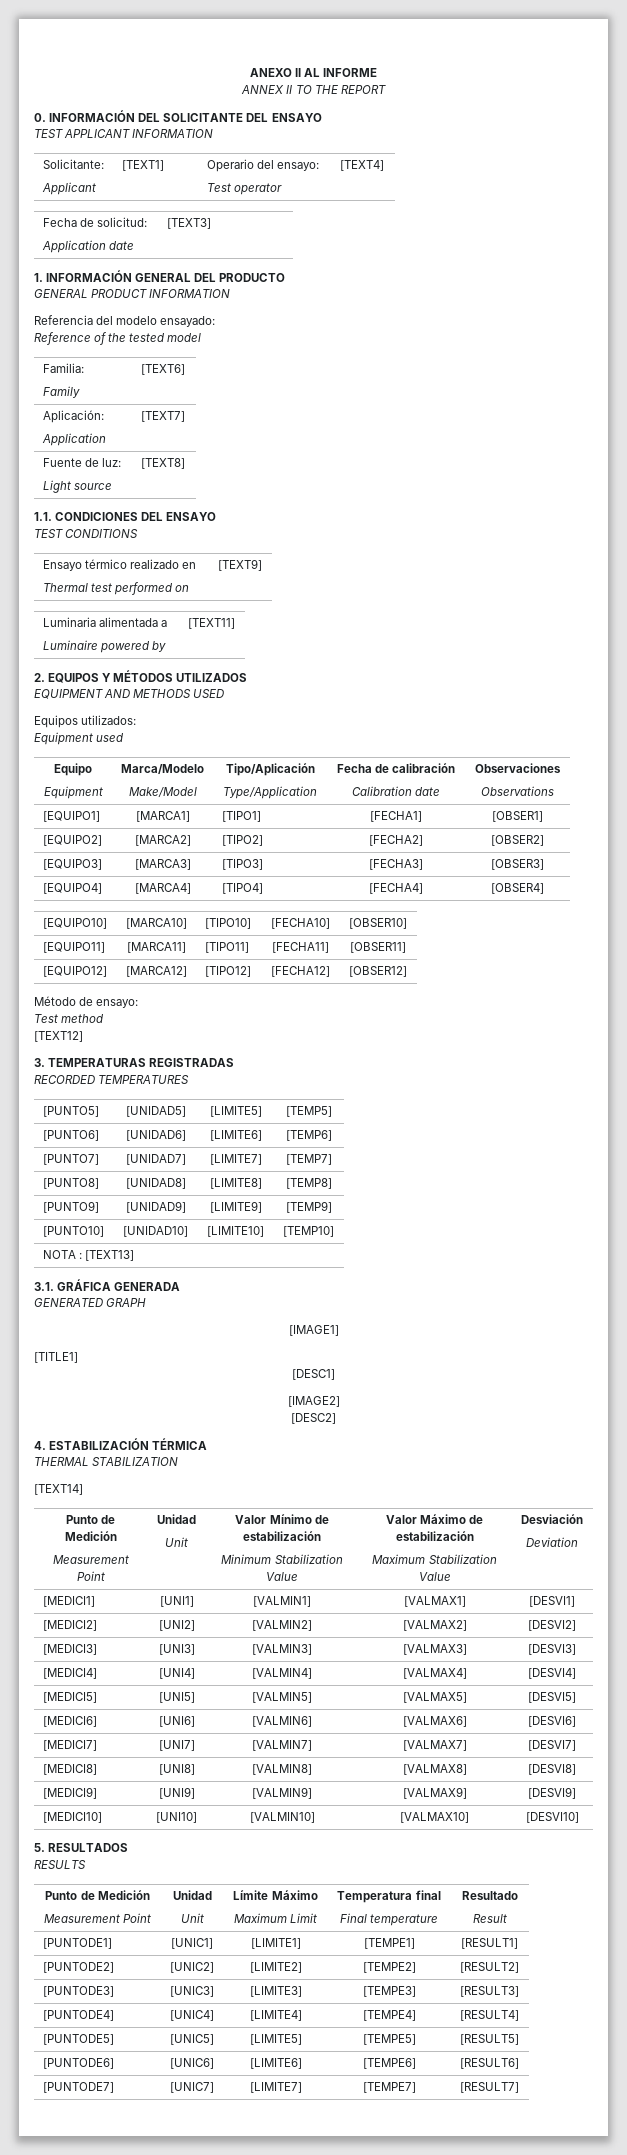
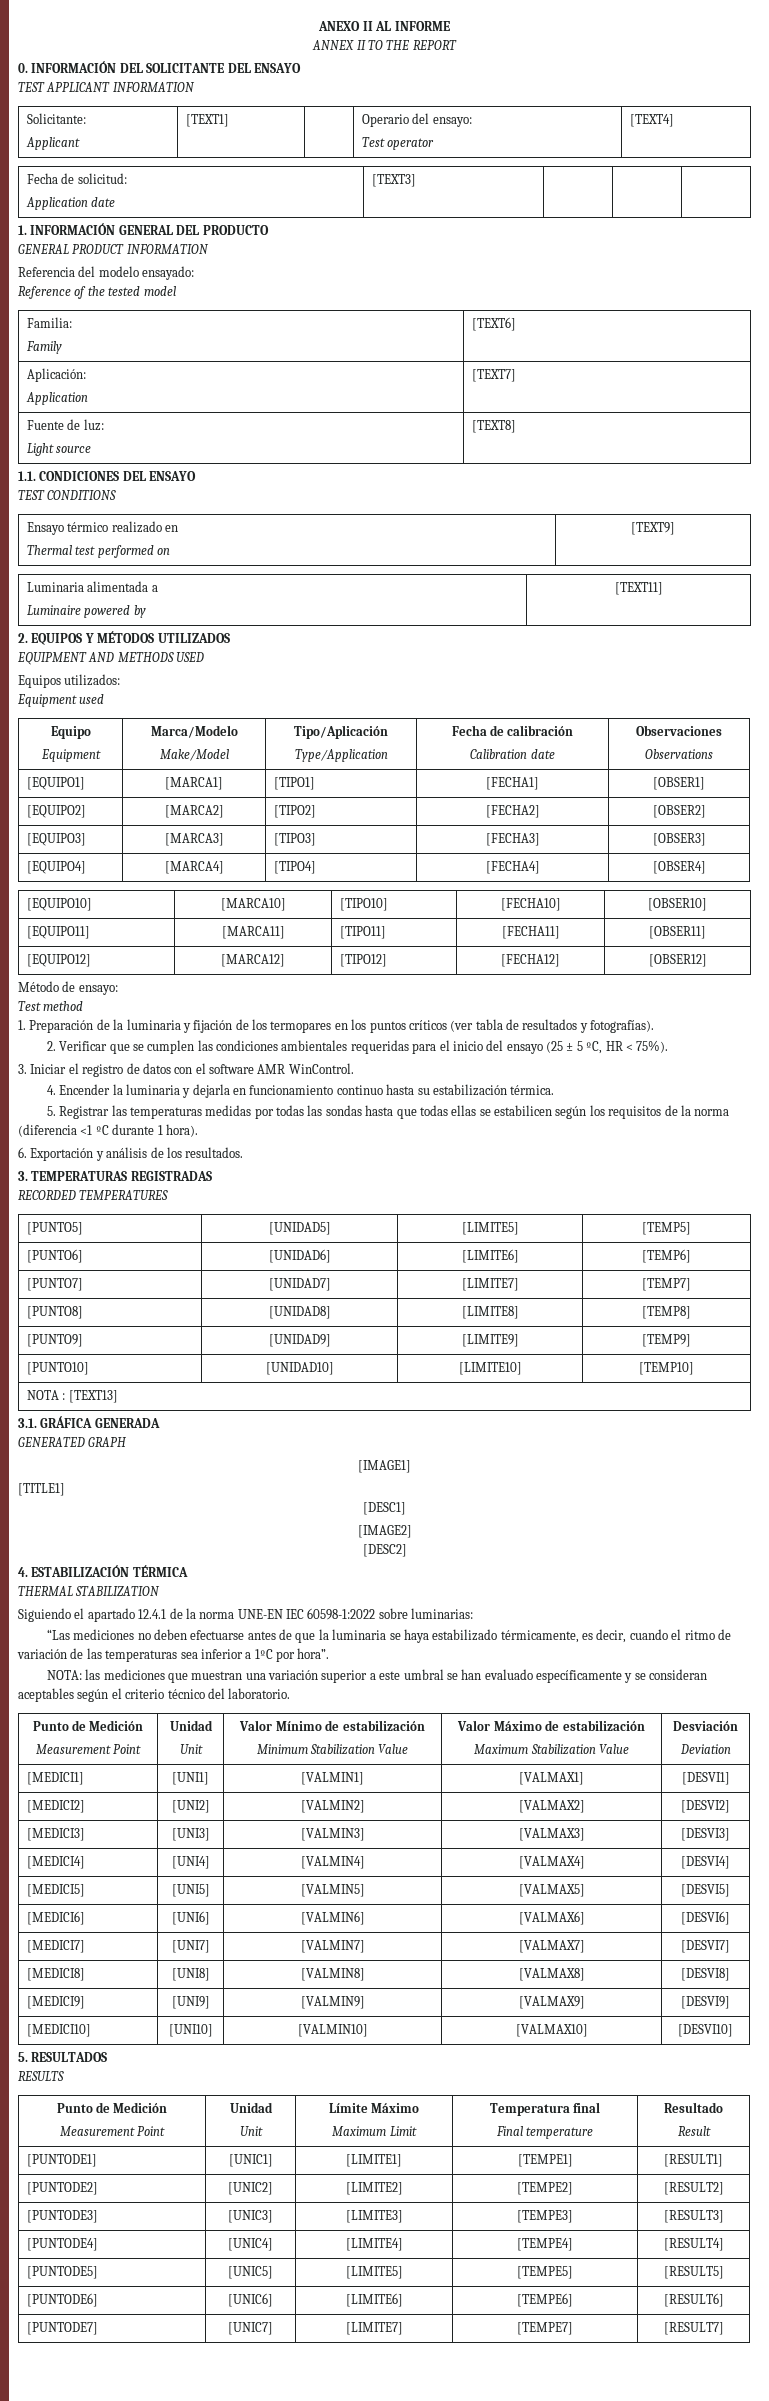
[34,1031,83,1042] [TEXT12] -> [18,1019,655,1033] [46,1040,669,1054] [18,1063,354,1077] [46,1084,555,1098] [46,1105,730,1119] [18,1124,198,1137] [18,1147,244,1161] 1. Preparación de la luminaria y fijación de los termopares en los puntos críticos (ver tabla de resultados y fotografías). // 2. Verificar que se cumplen las condiciones ambientales requeridas para el inicio del ensayo (25 ± 5 ºC, HR < 75%). // 3. Iniciar el registro de datos con el software AMR WinControl. // 4. Encender la luminaria y dejarla en funcionamiento continuo hasta su estabilización térmica. // 5. Registrar las temperaturas medidas por todas las sondas hasta que todas ellas se estabilicen según los requisitos de la norma (diferencia <1 ºC durante 1 hora). // 6. Exportación y análisis de los resultados.
[34,1484,83,1495] [TEXT14] -> [18,1608,474,1622] [46,1629,731,1643] [17,1648,330,1662] [46,1669,708,1683] [18,1688,291,1702] Siguiendo el apartado 12.4.1 de la norma UNE-EN IEC 60598-1:2022 sobre luminarias: // “Las mediciones no deben efectuarse antes de que la luminaria se haya estabilizado térmicamente, es decir, cuando el ritmo de variación de las temperaturas sea inferior a 1ºC por hora”. // NOTA: las mediciones que muestran una variación superior a este umbral se han evaluado específicamente y se consideran aceptables según el criterio técnico del laboratorio.

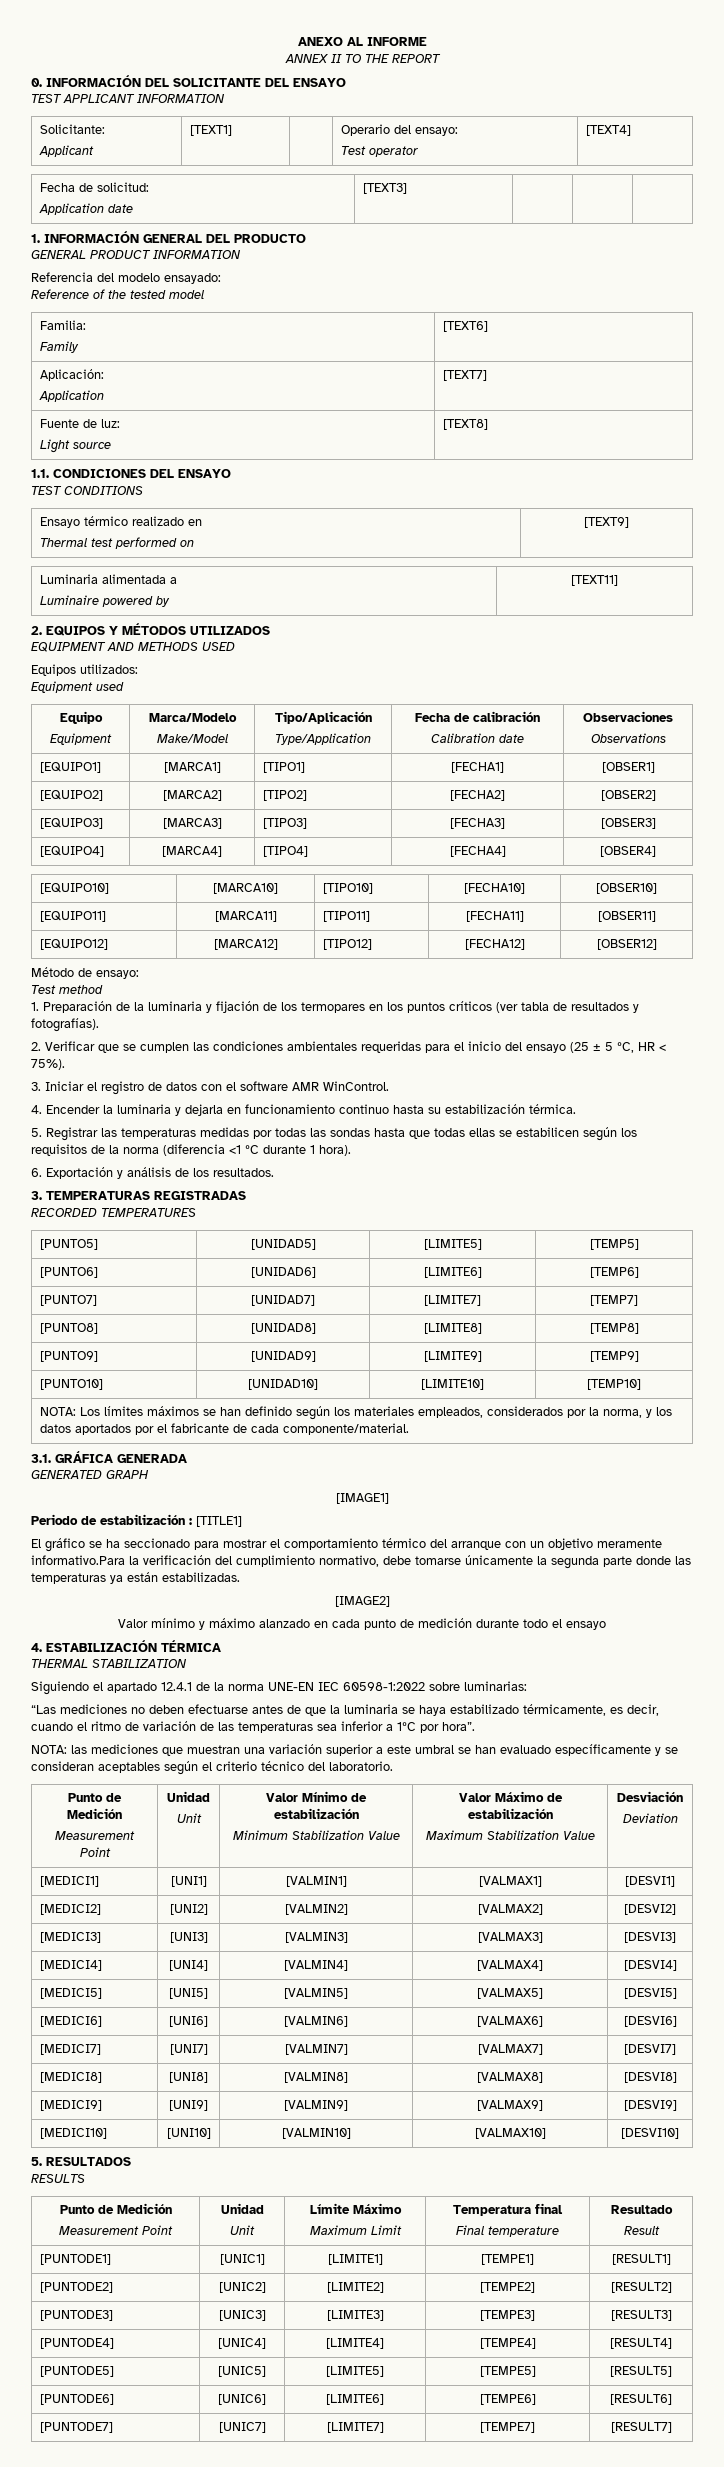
[362,21,373,31] II -> (343, 41) none
[26,1390,118,1403] NOTA : [TEXT13] -> [39,1406,672,1420] [39,1423,409,1435] NOTA: Los límites máximos se han definido según los materiales empleados, considerados por la norma, y los datos aportados por el fabricante de cada componente/material.
[18,1483,65,1496] [363,1502,406,1515] [357,1525,412,1538] [362,1544,407,1557] [TITLE1] // [DESC1] // [IMAGE2] // [DESC2] -> [31,1514,242,1527] [31,1538,662,1552] [31,1555,691,1569] [31,1572,240,1584] [334,1596,390,1607] [118,1618,606,1630] Periodo de estabilización : [TITLE1] // El gráfico se ha seccionado para mostrar el comportamiento térmico del arranque con un objetivo meramente informativo.Para la verificación del cumplimiento normativo, debe tomarse únicamente la segunda parte donde las temperaturas ya están estabilizadas. // [IMAGE2] // Valor mínimo y máximo alanzado en cada punto de medición durante todo el ensayo

